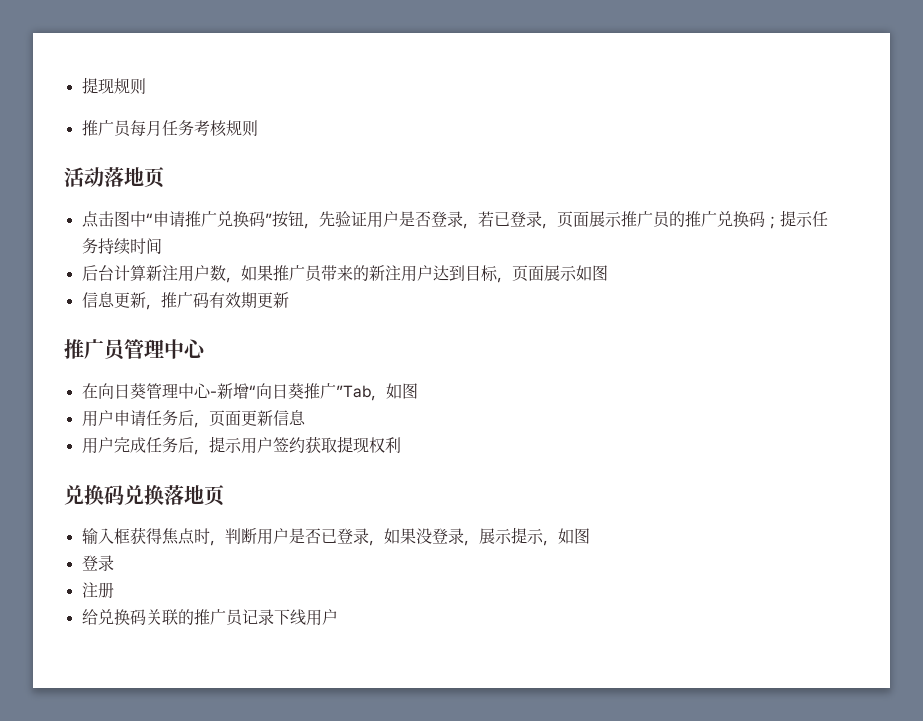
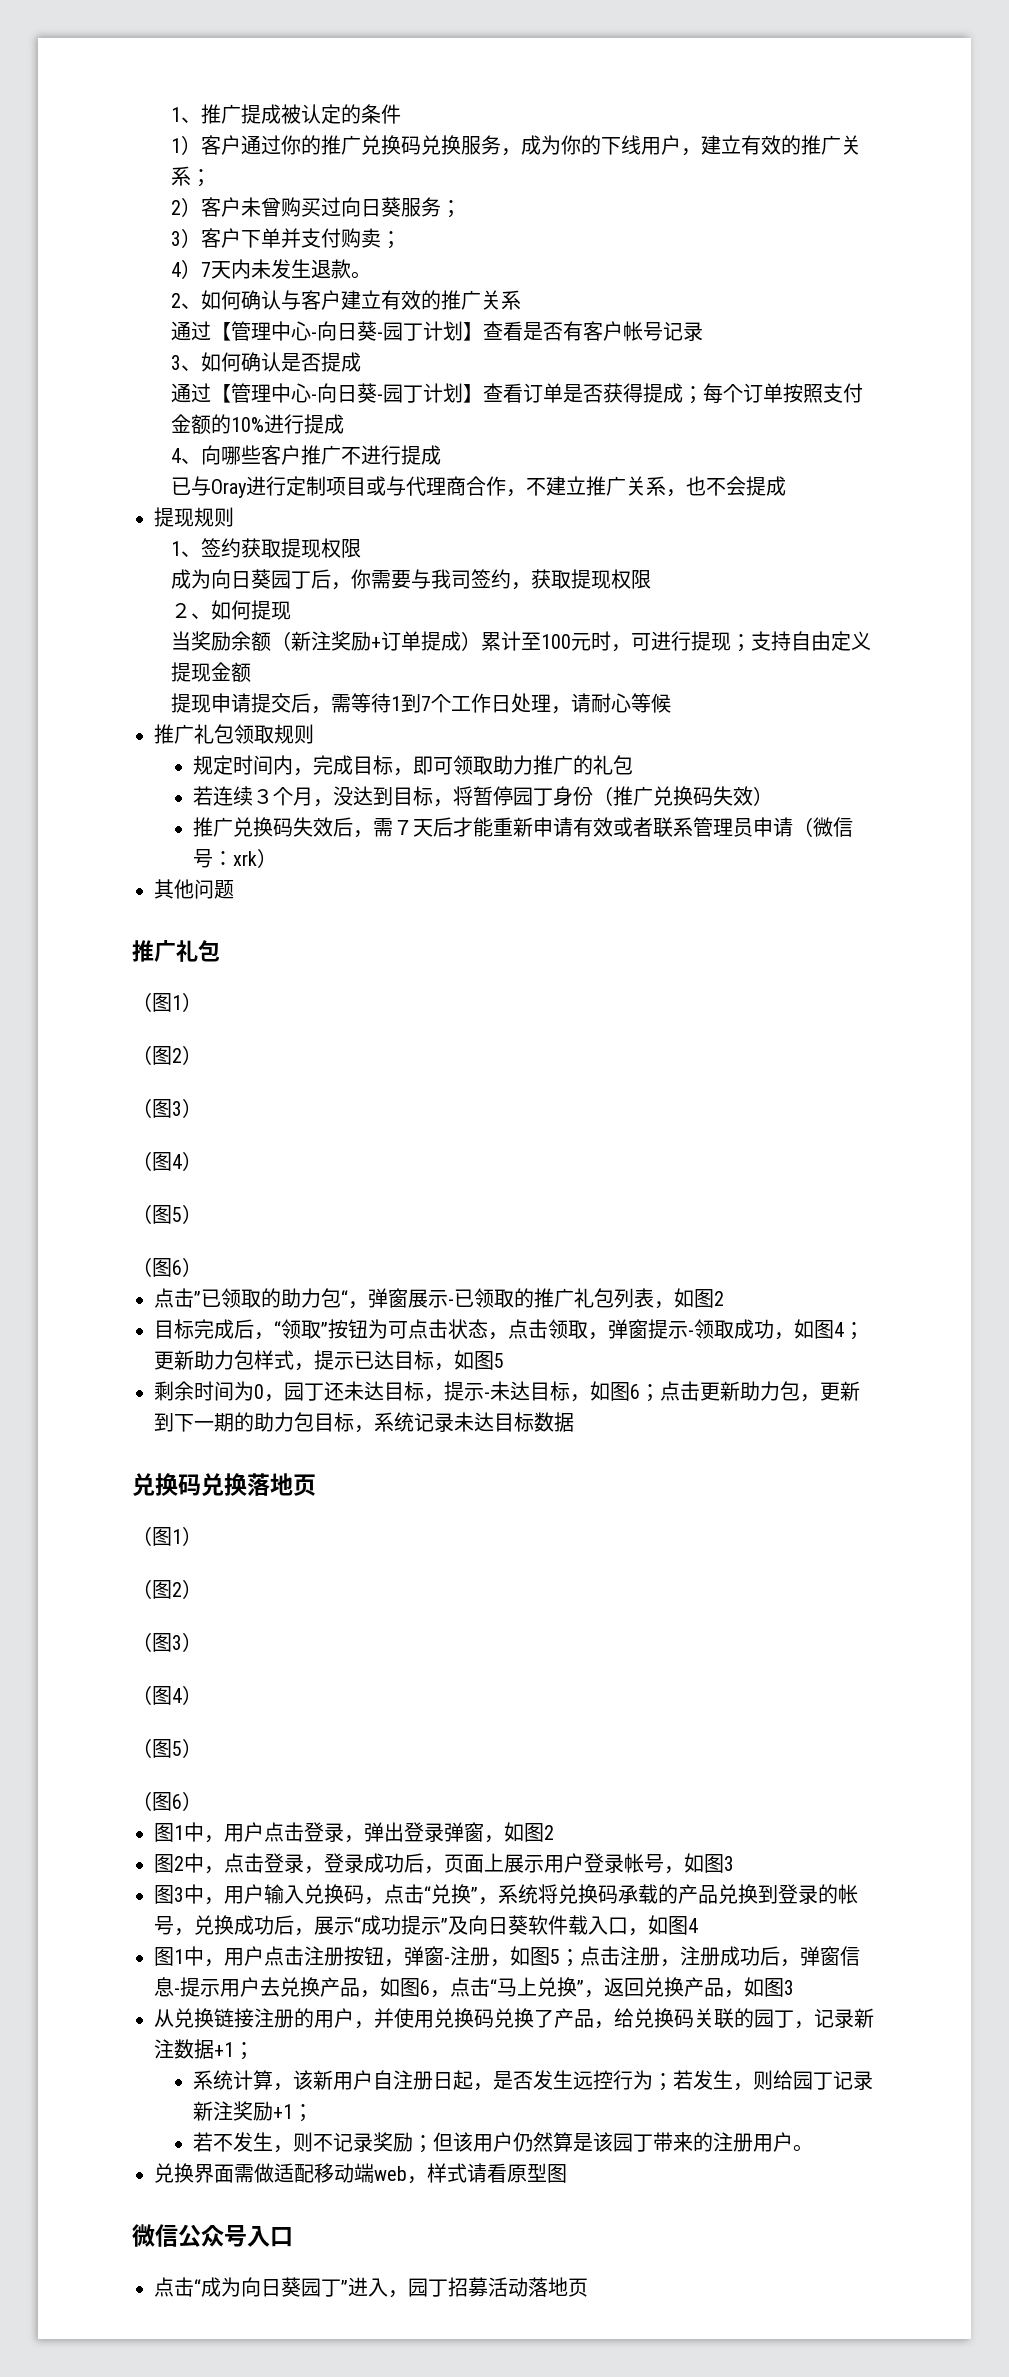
[81,77,146,95] [81,120,258,137] [64,167,164,188] [81,210,828,229] [81,238,162,255] [81,265,608,283] [81,292,289,310] [64,339,207,361] [81,383,418,401] [81,410,306,428] [81,436,401,455] [64,484,224,506] [81,527,590,546] [81,555,114,571] [81,582,114,598] [81,609,338,626] 提现规则 // 推广员每月任务考核规则 // 活动落地页 // 点击图中“申请推广兑换码”按钮，先验证用户是否登录，若已登录，页面展示推广员的推广兑换码；提示任务持续时间 // 后台计算新注用户数，如果推广员带来的新注用户达到目标，页面展示如图 // 信息更新，推广码有效期更新 // 推广员管理中心 // 在向日葵管理中心-新增“向日葵推广”Tab，如图 // 用户申请任务后，页面更新信息 // 用户完成任务后，提示用户签约获取提现权利 // 兑换码兑换落地页 // 输入框获得焦点时，判断用户是否已登录，如果没登录，展示提示，如图 // 登录 // 注册 // 给兑换码关联的推广员记录下线用户 -> [171,104,402,124] [171,135,862,156] [171,166,212,187] [171,197,462,218] [171,228,402,249] [171,259,372,279] [171,290,522,310] [171,321,704,341] [171,352,362,372] [171,383,864,404] [171,414,345,434] [171,445,442,465] [171,476,787,498] [154,507,234,527] [171,538,362,558] [171,569,652,590] [171,600,292,620] [171,631,872,652] [171,662,252,682] [171,693,672,714] [154,724,314,744] [193,755,634,776] [193,786,774,807] [193,817,854,838] [193,848,278,868] [154,879,234,899] [132,940,220,962] [132,992,202,1012] [132,1045,202,1065] [132,1098,202,1118] [132,1151,202,1171] [132,1204,202,1224] [132,1257,202,1277] [154,1288,724,1309] [154,1319,864,1340] [154,1350,504,1371] [154,1381,860,1402] [154,1412,574,1433] [132,1473,316,1496] [132,1526,202,1546] [132,1579,202,1599] [132,1632,202,1652] [132,1685,202,1705] [132,1738,202,1758] [132,1791,202,1811] [154,1822,554,1843] [154,1853,734,1874] [154,1884,858,1905] [154,1915,698,1936] [154,1946,860,1967] [154,1977,794,1998] [154,2008,874,2029] [154,2039,254,2060] [193,2070,874,2091] [193,2101,314,2122] [193,2132,814,2153] [154,2163,567,2184] [132,2224,293,2247] [154,2277,588,2298] 1、推广提成被认定的条件 // 1）客户通过你的推广兑换码兑换服务，成为你的下线用户，建立有效的推广关系； // 2）客户未曾购买过向日葵服务； // 3）客户下单并支付购卖； // 4）7天内未发生退款。 // 2、如何确认与客户建立有效的推广关系 // 通过【管理中心-向日葵-园丁计划】查看是否有客户帐号记录 // 3、如何确认是否提成 // 通过【管理中心-向日葵-园丁计划】查看订单是否获得提成；每个订单按照支付金额的10%进行提成 // 4、向哪些客户推广不进行提成 // 已与Oray进行定制项目或与代理商合作，不建立推广关系，也不会提成 // 提现规则 // 1、签约获取提现权限 // 成为向日葵园丁后，你需要与我司签约，获取提现权限 // ２、如何提现 // 当奖励余额（新注奖励+订单提成）累计至100元时，可进行提现；支持自由定义提现金额 // 提现申请提交后，需等待1到7个工作日处理，请耐心等候 // 推广礼包领取规则 // 规定时间内，完成目标，即可领取助力推广的礼包 // 若连续３个月，没达到目标，将暂停园丁身份（推广兑换码失效） // 推广兑换码失效后，需７天后才能重新申请有效或者联系管理员申请（微信号：xrk） // 其他问题 // 推广礼包 // （图1） // （图2） // （图3） // （图4） // （图5） // （图6） // 点击”已领取的助力包“，弹窗展示-已领取的推广礼包列表，如图2 // 目标完成后，“领取”按钮为可点击状态，点击领取，弹窗提示-领取成功，如图4；更新助力包样式，提示已达目标，如图5 // 剩余时间为0，园丁还未达目标，提示-未达目标，如图6；点击更新助力包，更新到下一期的助力包目标，系统记录未达目标数据 // 兑换码兑换落地页 // （图1） // （图2） // （图3） // （图4） // （图5） // （图6） // 图1中，用户点击登录，弹出登录弹窗，如图2 // 图2中，点击登录，登录成功后，页面上展示用户登录帐号，如图3 // 图3中，用户输入兑换码，点击“兑换”，系统将兑换码承载的产品兑换到登录的帐号，兑换成功后，展示“成功提示”及向日葵软件载入口，如图4 // 图1中，用户点击注册按钮，弹窗-注册，如图5；点击注册，注册成功后，弹窗信息-提示用户去兑换产品，如图6，点击“马上兑换”，返回兑换产品，如图3 // 从兑换链接注册的用户，并使用兑换码兑换了产品，给兑换码关联的园丁，记录新注数据+1； // 系统计算，该新用户自注册日起，是否发生远控行为；若发生，则给园丁记录新注奖励+1； // 若不发生，则不记录奖励；但该用户仍然算是该园丁带来的注册用户。 // 兑换界面需做适配移动端web，样式请看原型图 // 微信公众号入口 // 点击“成为向日葵园丁”进入，园丁招募活动落地页

